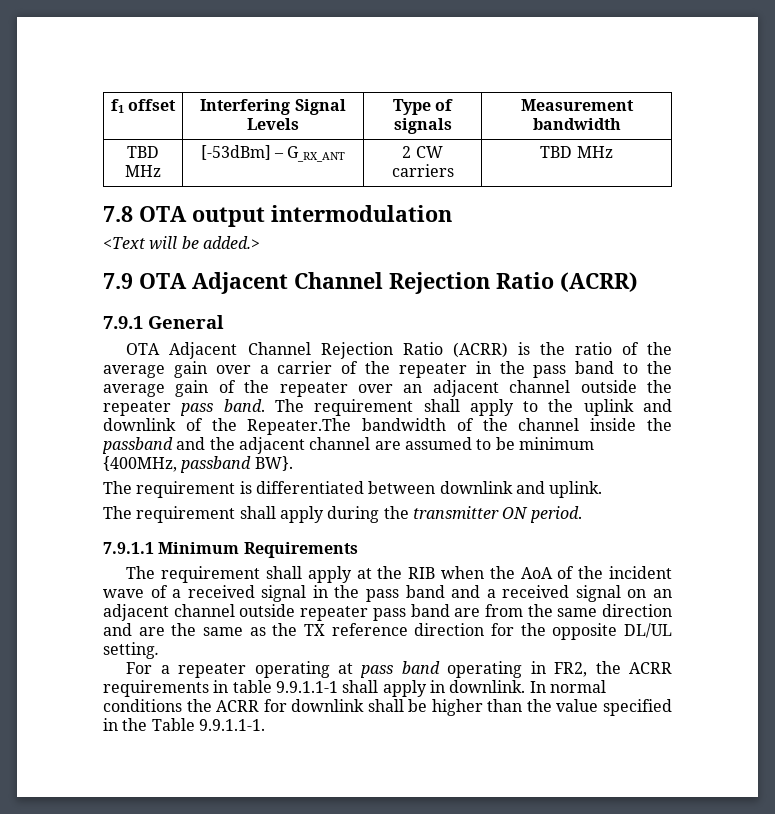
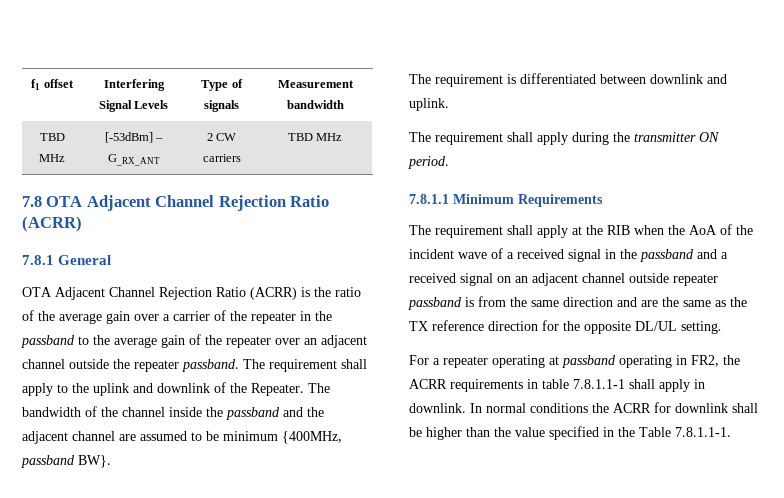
[192,205,452,227] [103,236,260,250] [103,273,187,289] output intermodulation // <Text will be added.> // 7.9 OTA -> (83, 201) none
[103,316,143,329] 7.9.1 -> [22,255,54,265] 7.8.1
[533,361,615,378] pass band -> [21,335,75,348] passband
[180,399,265,416] pass band. -> [182,359,239,372] passband.
[247,418,352,435] Repeater.The -> [251,383,330,396] Repeater. The
[103,542,154,554] 7.9.1.1 -> [409,194,449,204] 7.8.1.1
[366,585,445,602] pass band -> [640,249,694,262] passband
[372,604,481,621] pass band are -> [408,297,474,310] passband is
[360,661,440,678] pass band -> [562,355,616,368] passband
[275,681,338,693] 9.9.1.1-1 -> [573,379,625,389] 7.8.1.1-1
[198,719,265,731] 9.9.1.1-1. -> [675,427,731,437] 7.8.1.1-1.

